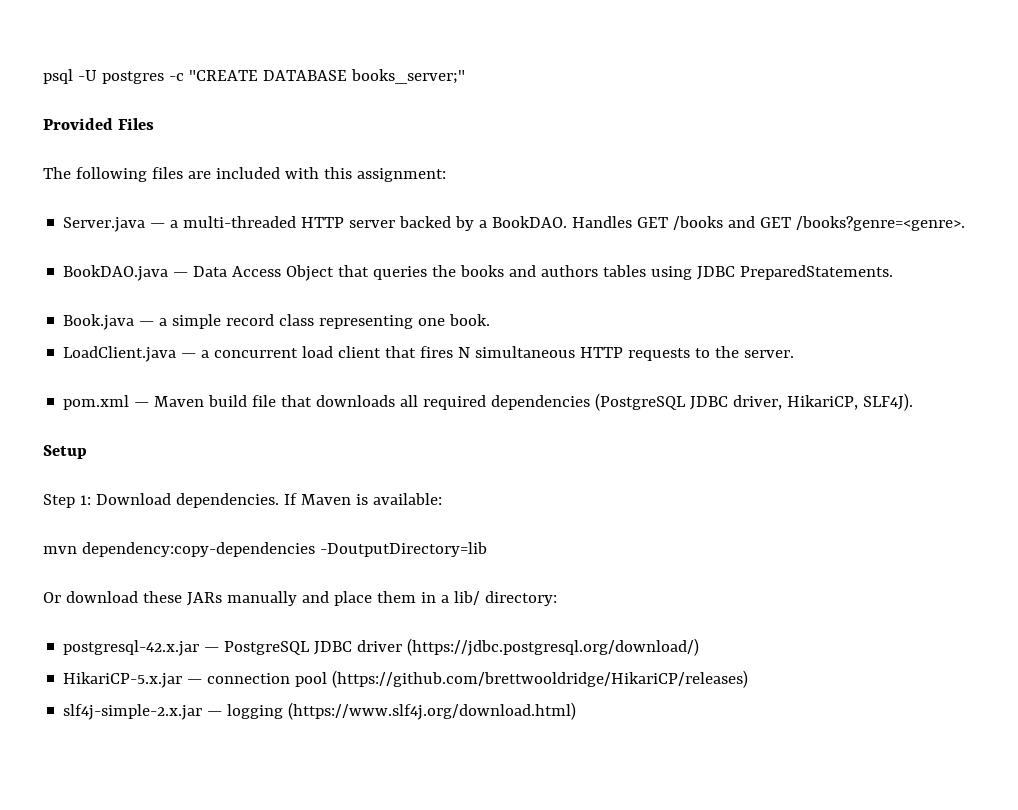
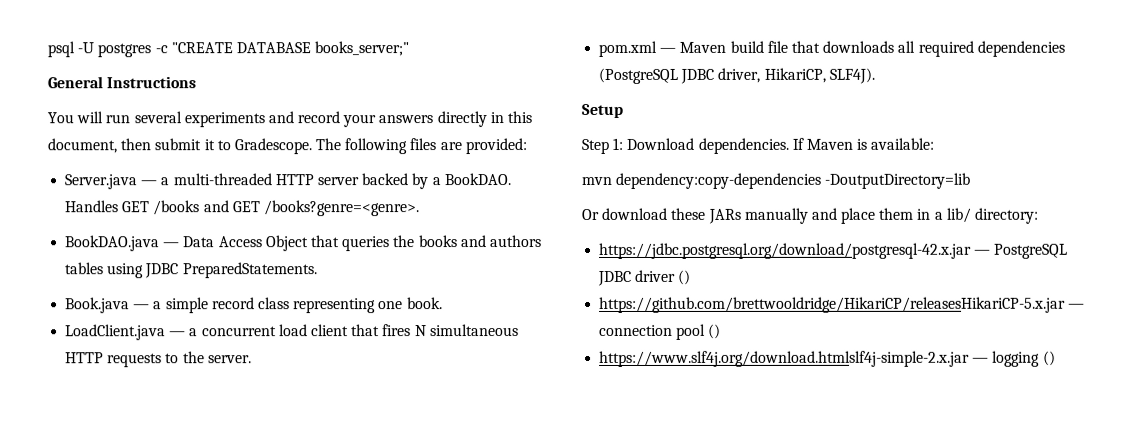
[43,118,154,130] [43,167,446,182] Provided Files // The following files are included with this assignment: -> [47,76,197,89] [47,111,533,128] [47,138,527,155] General Instructions // You will run several experiments and record your answers directly in this document, then submit it to Gradescope. The following files are provided:
[63,640,200,656] postgresql-42.x.jar -> [599,242,973,259] https://jdbc.postgresql.org/download/postgresql-42.x.jar
[407,638,700,656] [63,672,183,688] (https://jdbc.postgresql.org/download/) // HikariCP-5.x.jar -> [678,269,692,285] [599,296,1067,313] () // https://github.com/brettwooldridge/HikariCP/releasesHikariCP-5.x.jar
[332,670,749,688] [63,704,203,720] (https://github.com/brettwooldridge/HikariCP/releases) // slf4j-simple-2.x.jar -> [708,323,722,339] [599,350,971,367] () // https://www.slf4j.org/download.htmlslf4j-simple-2.x.jar
[288,702,577,720] (https://www.slf4j.org/download.html) -> [1042,350,1056,366] ()

